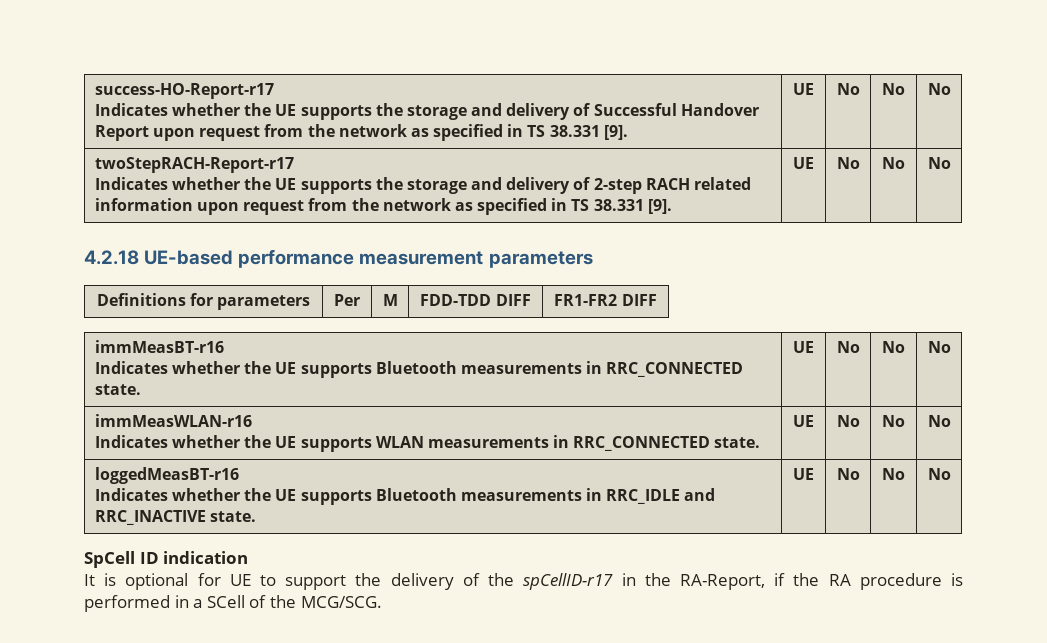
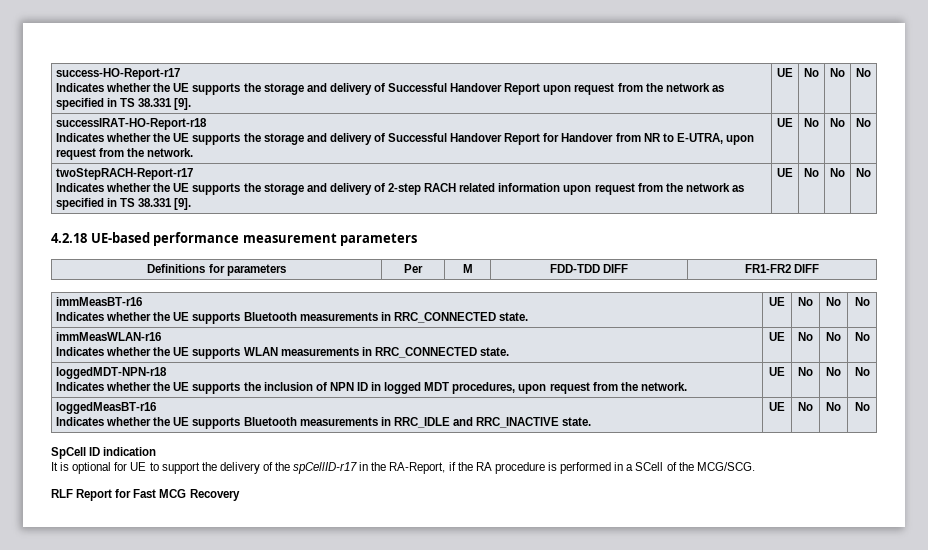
(951, 89) none -> [55,118,207,130] [55,133,754,145] [55,148,194,160] [777,118,793,127] [804,118,819,127] [830,118,845,127] [856,118,871,127] // successIRAT-HO-Report-r18 // Indicates whether the UE supports the storage and delivery of Successful Handover Report for Handover from NR to E-UTRA, upon request from the network. | UE | No | No | No
(951, 421) none -> [55,367,167,379] [55,382,687,394] [769,367,785,376] [798,367,813,376] [826,367,841,376] [854,367,870,376] // loggedMDT-NPN-r18 // Indicates whether the UE supports the inclusion of NPN ID in logged MDT procedures, upon request from the network. | UE | No | No | No
(382, 602) none -> [51,489,240,501] // RLF Report for Fast MCG Recovery

